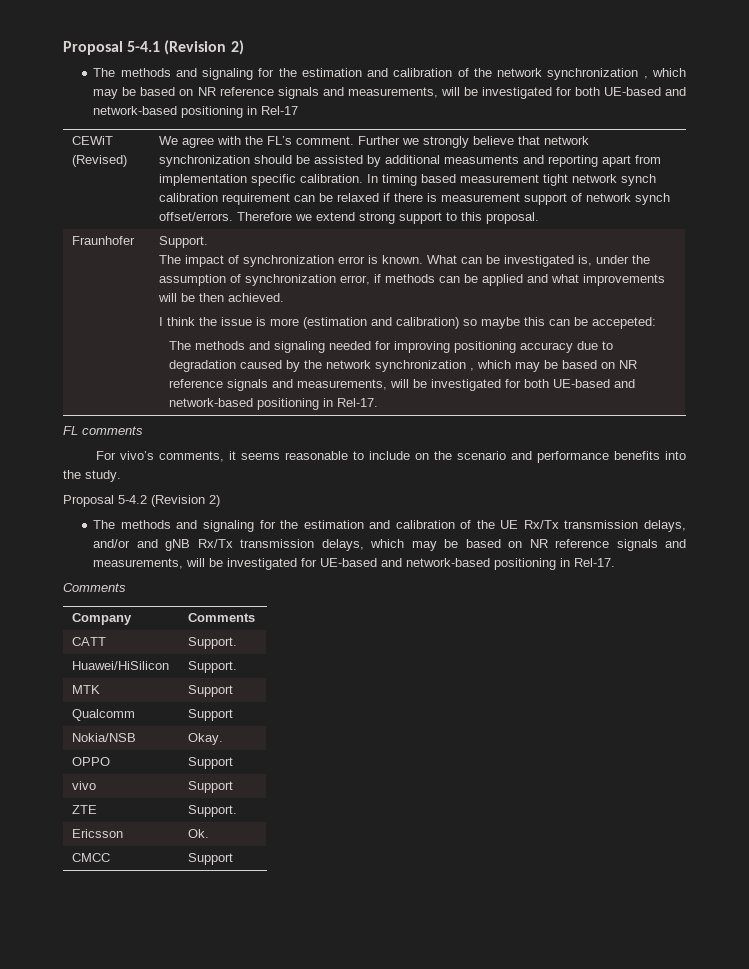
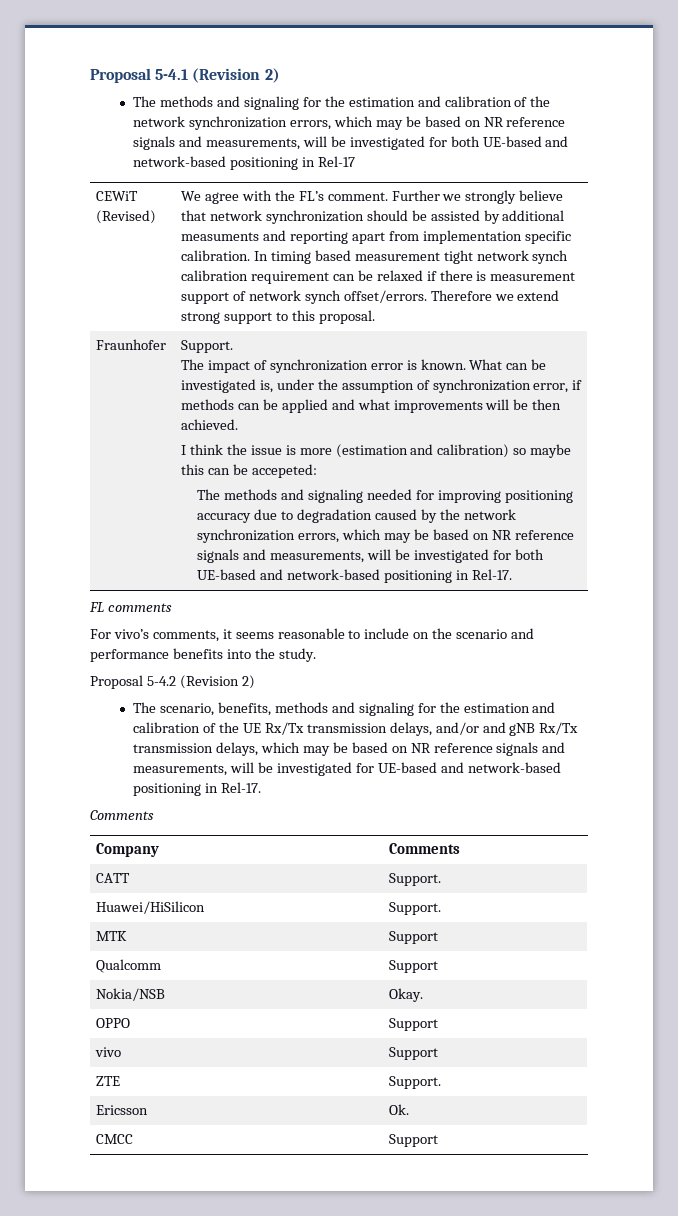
[643,76,648,79] , -> [290,120,332,130] errors,
[469,368,474,371] , -> [298,533,340,543] errors,
(116, 524) none -> [160,702,272,716] scenario, benefits,

